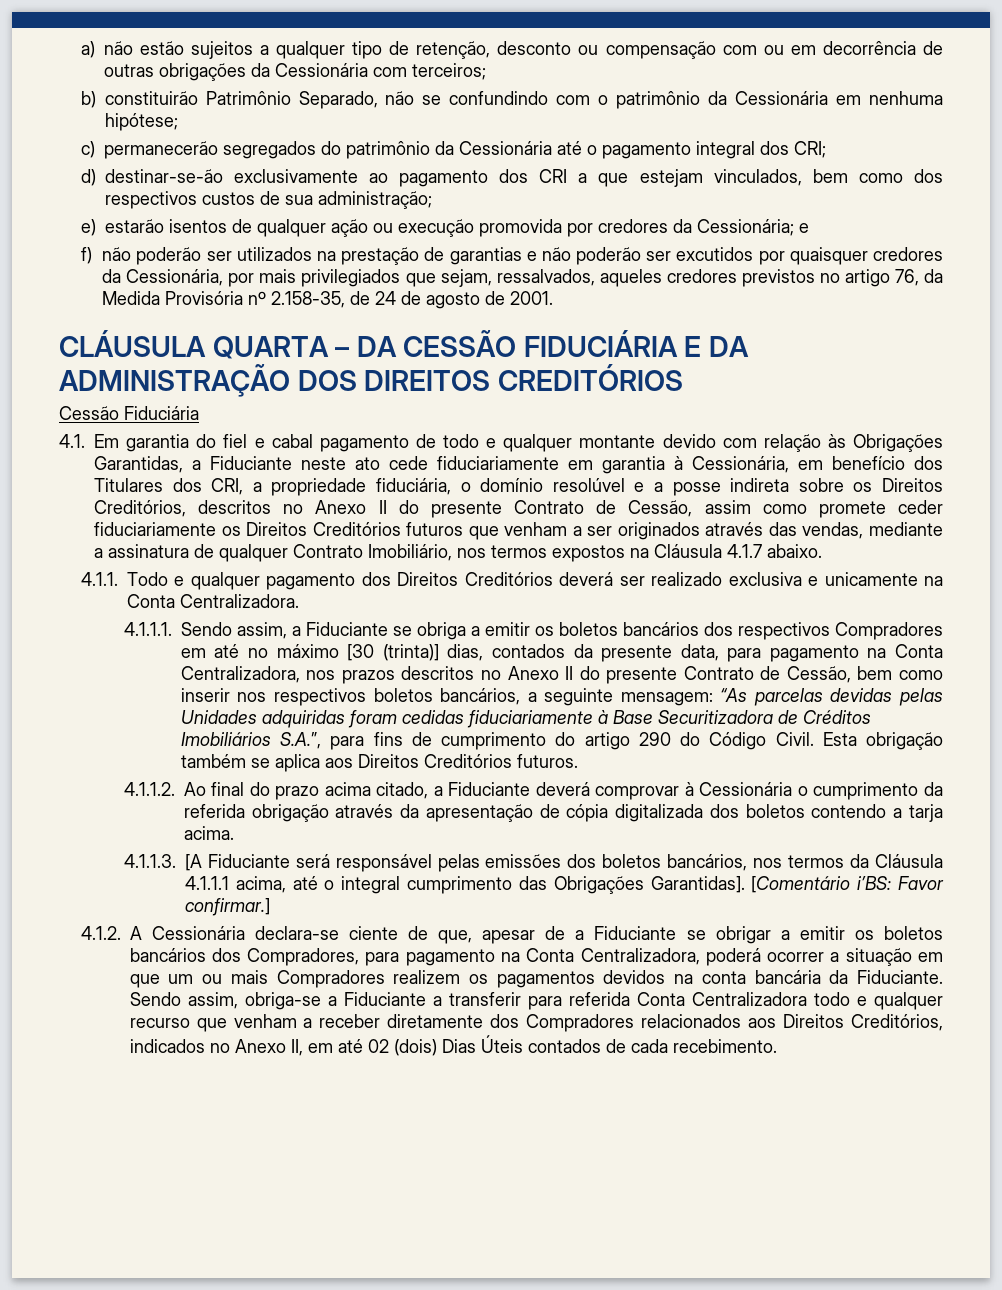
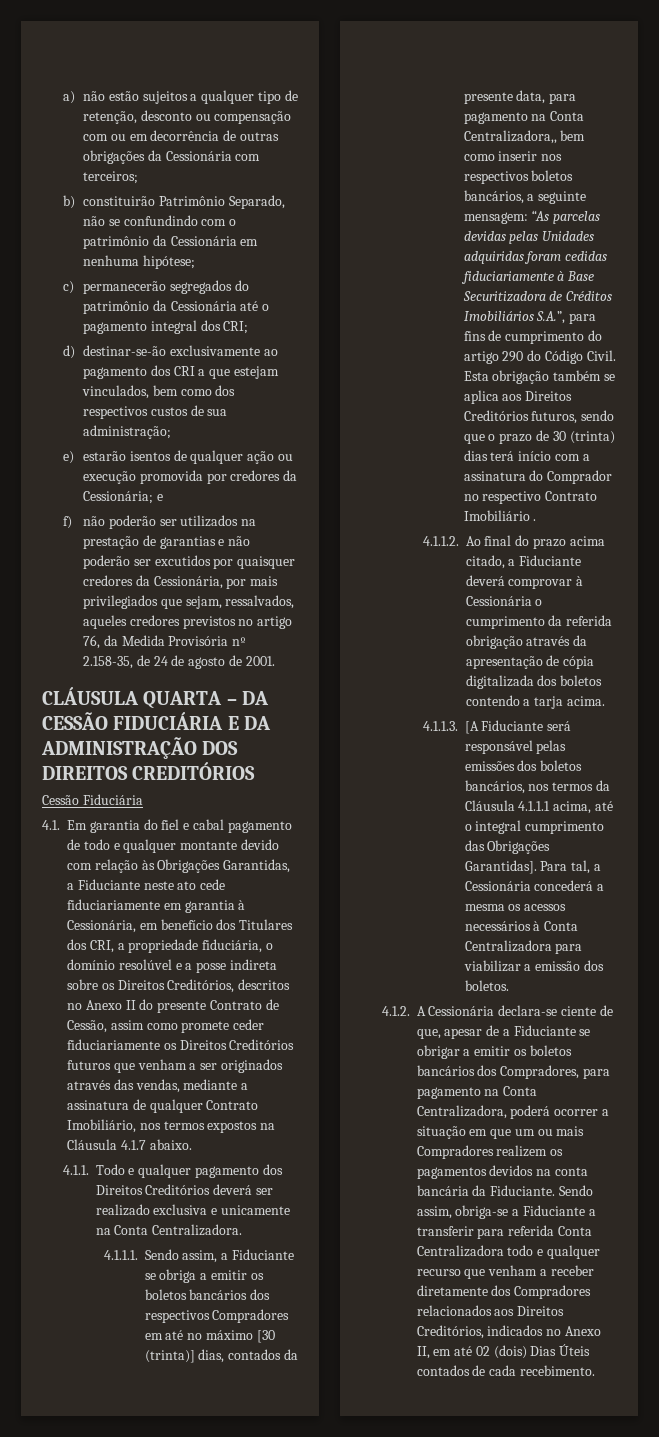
[180,666,851,684] Centralizadora, nos prazos descritos no Anexo II do presente Contrato de Cessão, -> [463,130,557,144] Centralizadora,,
[516,754,578,768] futuros. -> [531,410,615,424] [463,430,615,444] [463,450,590,461] [463,470,613,484] [463,491,598,504] [463,510,537,521] futuros, sendo que o prazo de 30 (trinta) dias terá início com a assinatura do Comprador no respectivo Contrato Imobiliário .
[751,876,944,893] [184,898,270,916] [Comentário i’BS: Favor confirmar.] -> [540,860,601,874] [464,880,605,891] [464,904,567,911] [464,921,579,931] [464,940,583,954] [463,960,604,972] [464,980,509,991] Para tal, a Cessionária concederá a mesma os acessos necessários à Conta Centralizadora para viabilizar a emissão dos boletos.

